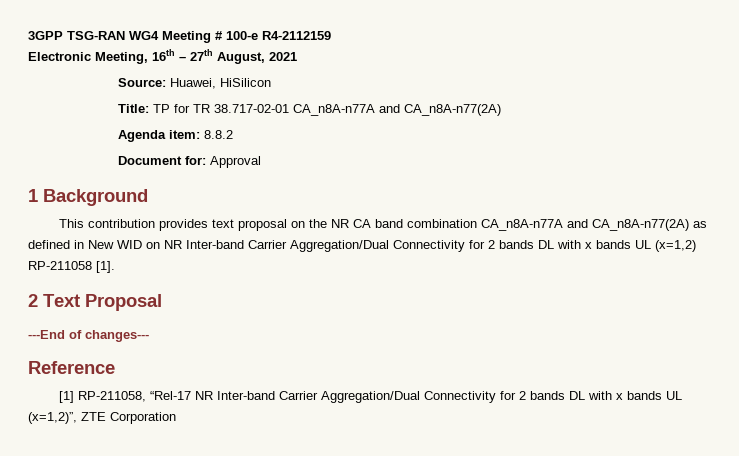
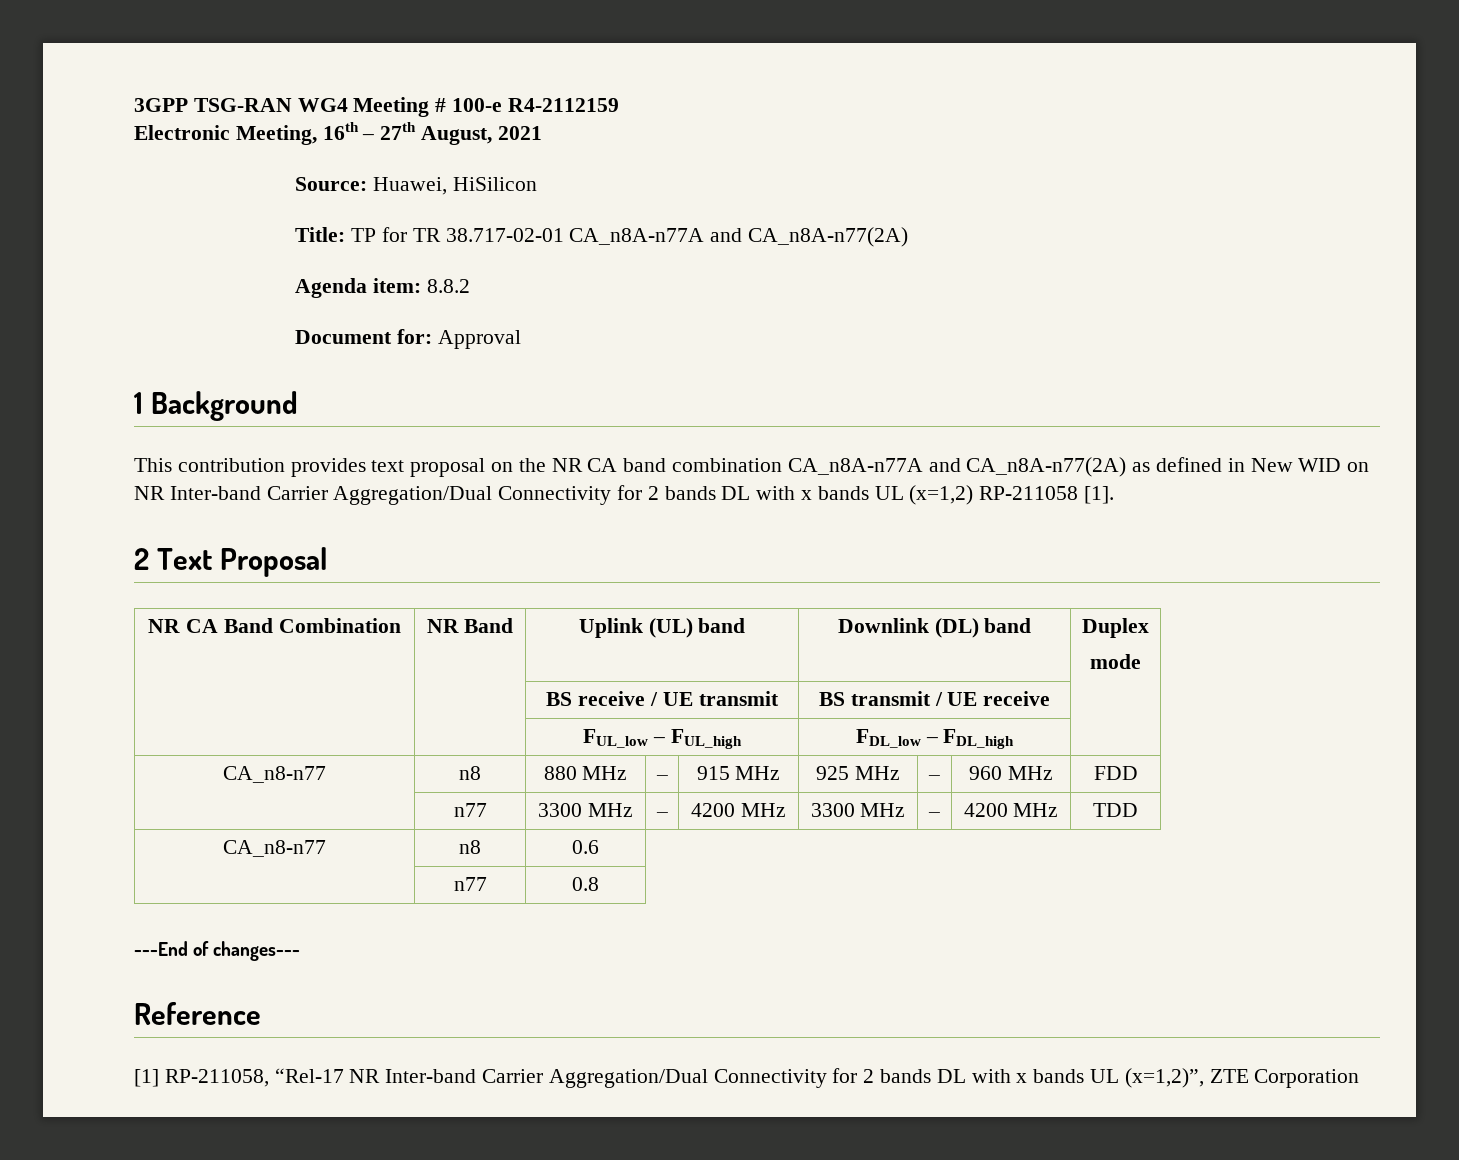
(162, 302) none -> [148,618,401,633] [426,618,514,633] [578,618,746,638] [837,618,1032,638] [1082,618,1149,638] [1090,654,1141,669] [546,691,779,706] [818,691,1051,706] [583,729,742,749] [855,729,1015,749] [223,766,326,783] [459,766,481,780] [543,766,628,780] [655,775,668,780] [696,766,781,780] [816,766,900,780] [928,775,940,780] [969,766,1053,780] [1093,766,1138,780] [453,803,487,817] [538,803,633,817] [655,812,668,817] [691,803,786,817] [810,803,906,817] [928,812,940,817] [963,803,1059,817] [1093,803,1138,817] [223,840,326,857] [459,840,481,854] [572,840,599,854] [453,877,487,891] [572,877,599,891] // NR CA Band Combination | NR Band | Uplink (UL) band | Downlink (DL) band | Duplex // mode // | | BS receive / UE transmit | BS transmit / UE receive | // | | FUL_low – FUL_high | FDL_low – FDL_high | // CA_n8-n77 | n8 | 880 MHz | – | 915 MHz | 925 MHz | – | 960 MHz | FDD // | n77 | 3300 MHz | – | 4200 MHz | 3300 MHz | – | 4200 MHz | TDD // CA_n8-n77 | n8 | 0.6 // | n77 | 0.8

